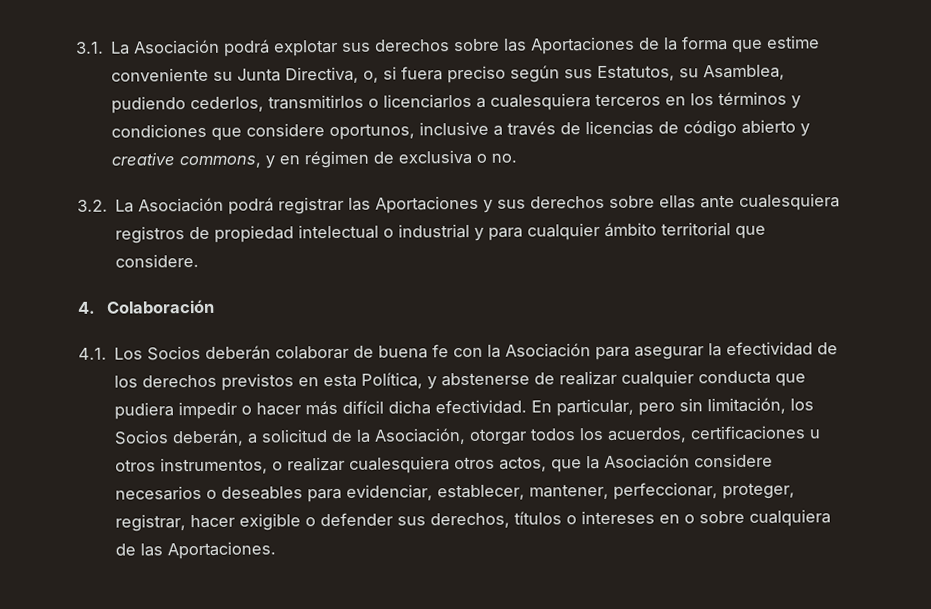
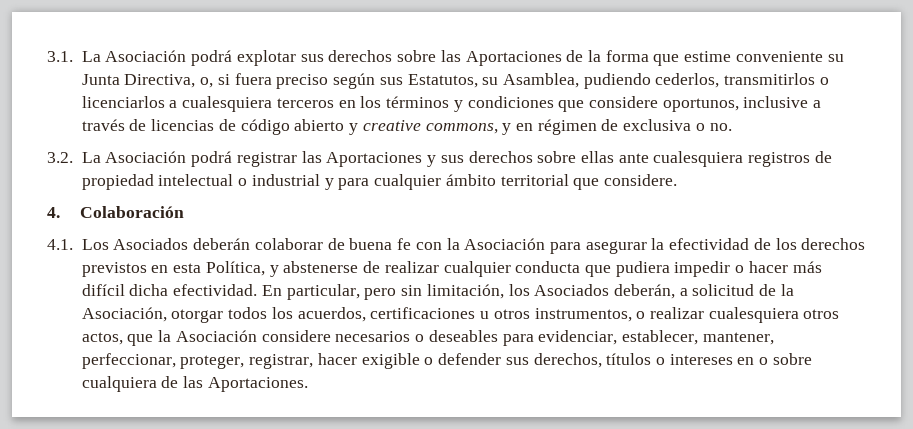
[147,345,202,361] Socios -> [113,238,189,250] Asociados
[114,430,170,445] Socios -> [534,284,610,296] Asociados

